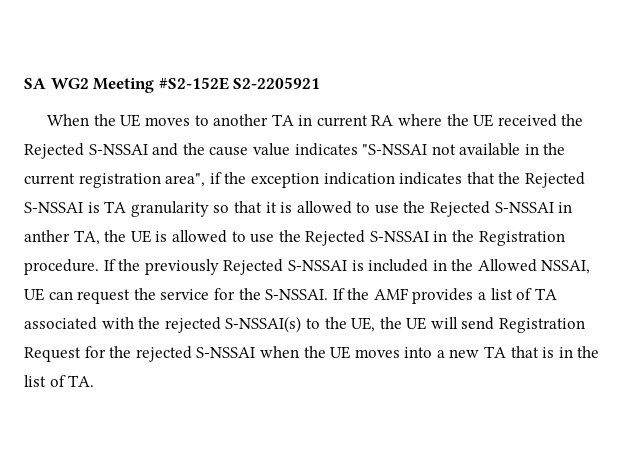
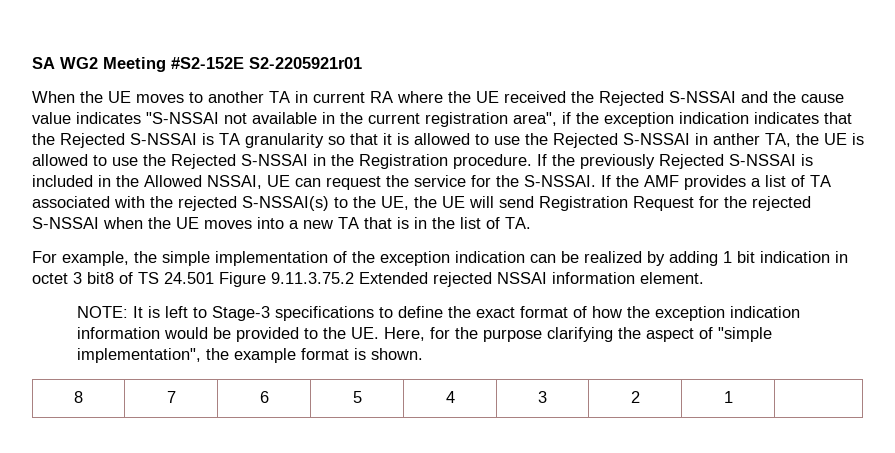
[233,77,321,89] S2-2205921 -> [249,57,362,69] S2-2205921r01
(95, 381) none -> [32,251,848,266] [32,272,704,287] [77,306,801,321] [77,327,773,342] [77,348,424,363] [74,391,83,403] [166,391,176,403] [259,391,269,403] [352,391,362,403] [445,391,455,403] [538,391,547,403] [630,391,640,403] [723,391,733,403] // For example, the simple implementation of the exception indication can be realized by adding 1 bit indication in octet 3 bit8 of TS 24.501 Figure 9.11.3.75.2 Extended rejected NSSAI information element. // NOTE: It is left to Stage-3 specifications to define the exact format of how the exception indication information would be provided to the UE. Here, for the purpose clarifying the aspect of "simple implementation", the example format is shown. // 8 | 7 | 6 | 5 | 4 | 3 | 2 | 1 |

